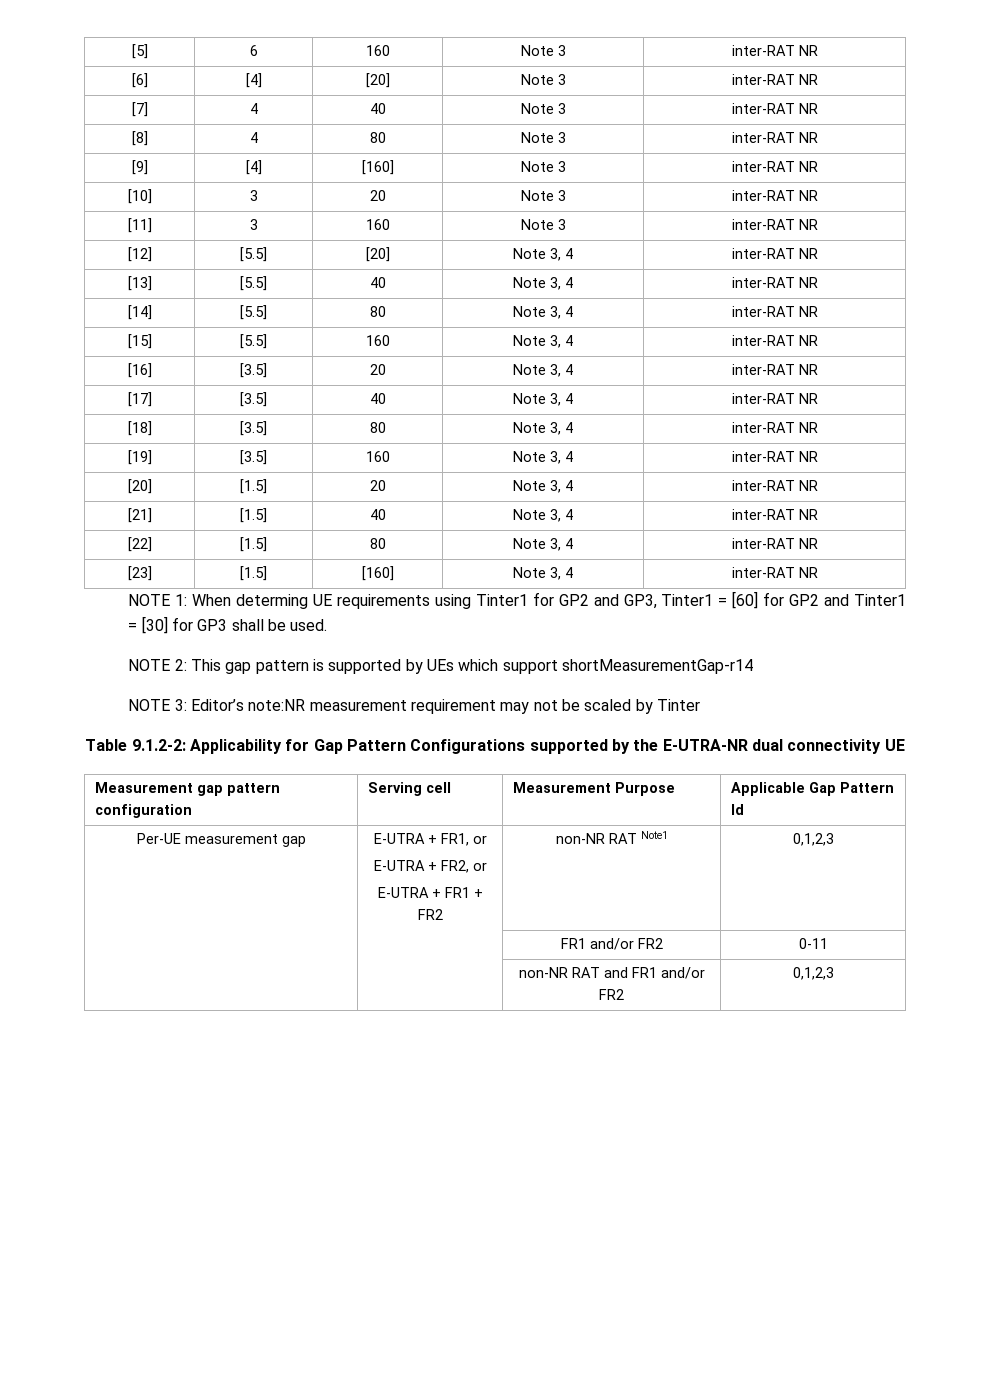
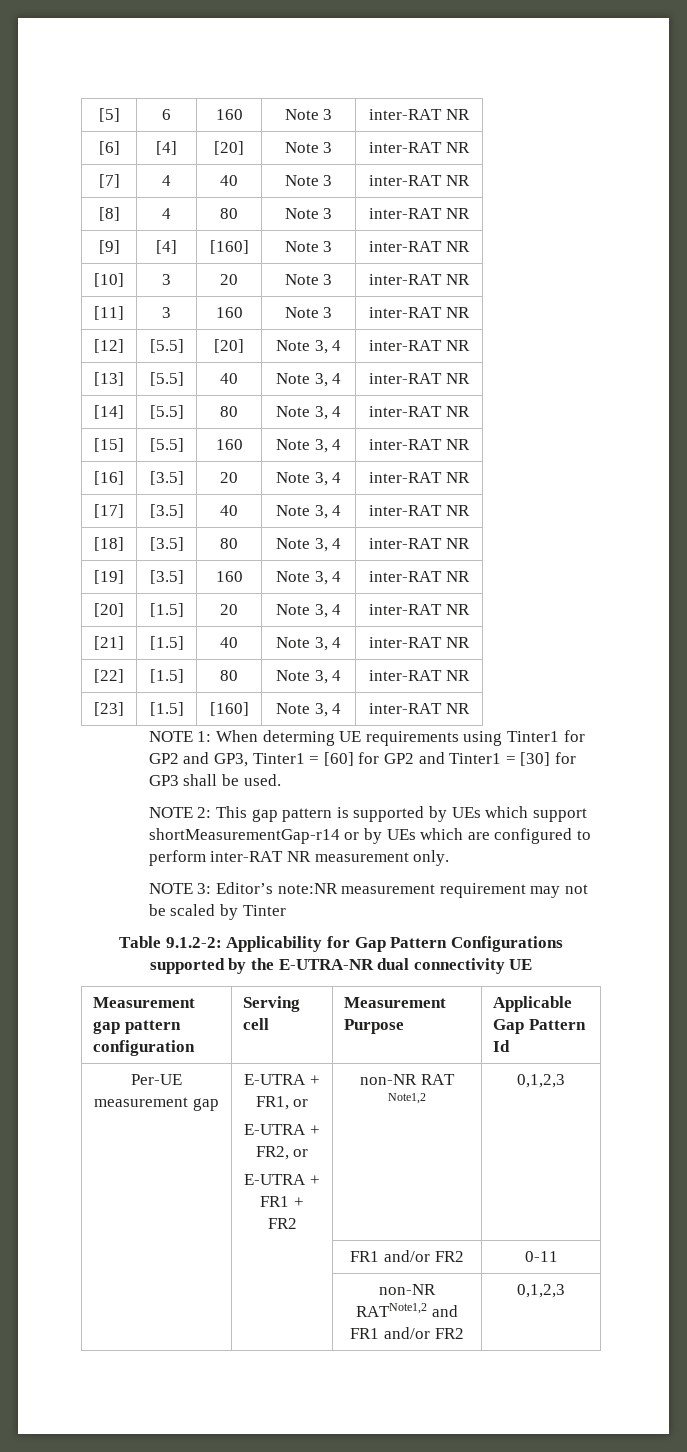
(753, 666) none -> [344,828,592,844] [148,850,450,866] or by UEs which are configured to perform inter-RAT NR measurement only.
[640,831,668,839] Note1 -> [388,1093,426,1104] Note1,2
[571,967,600,978] RAT -> [356,1303,428,1317] RATNote1,2

